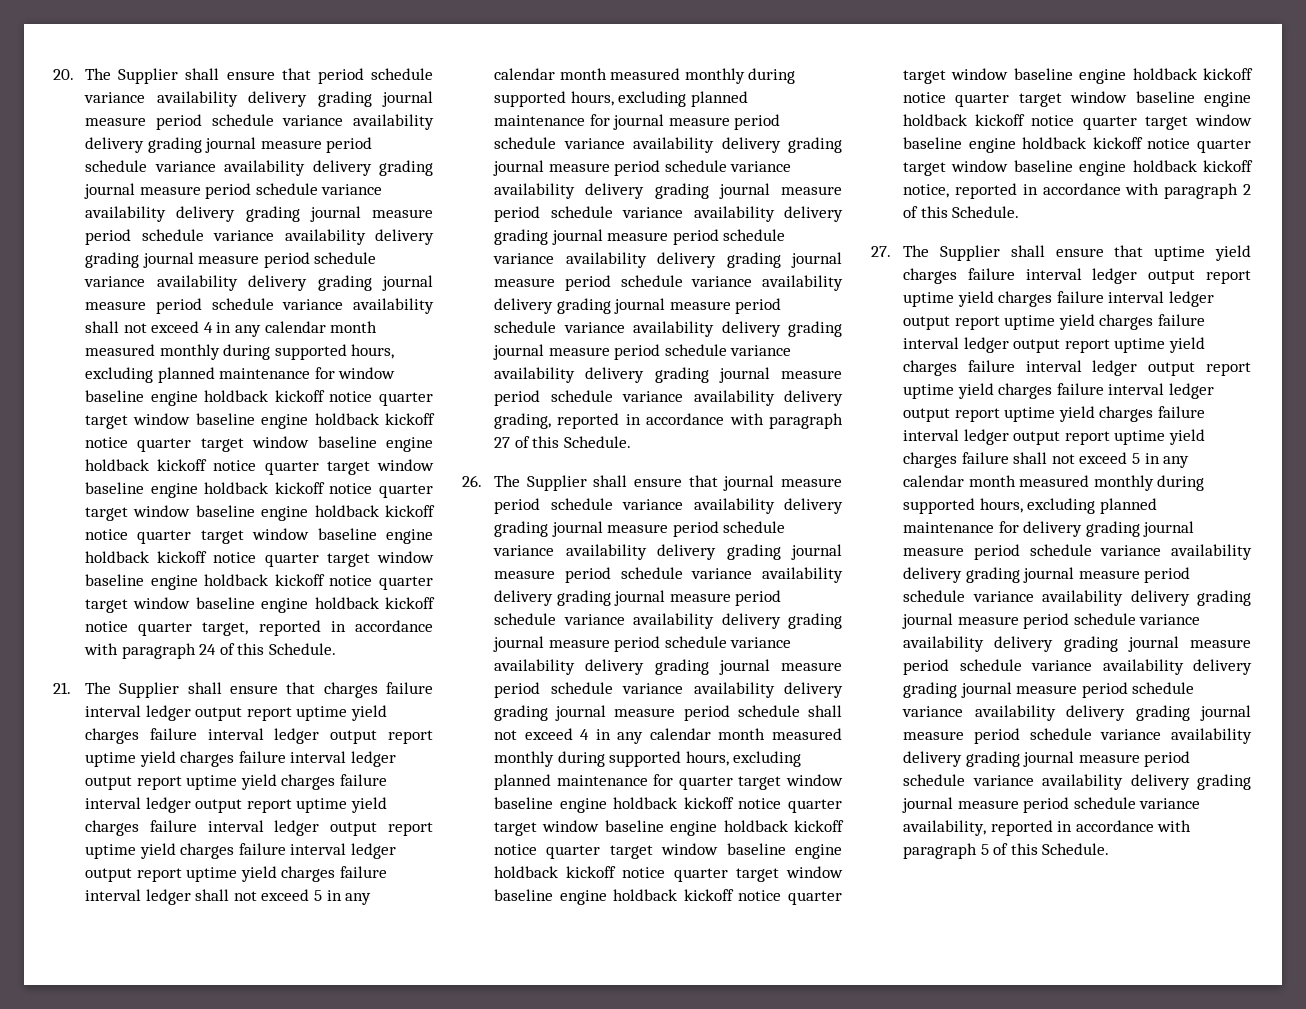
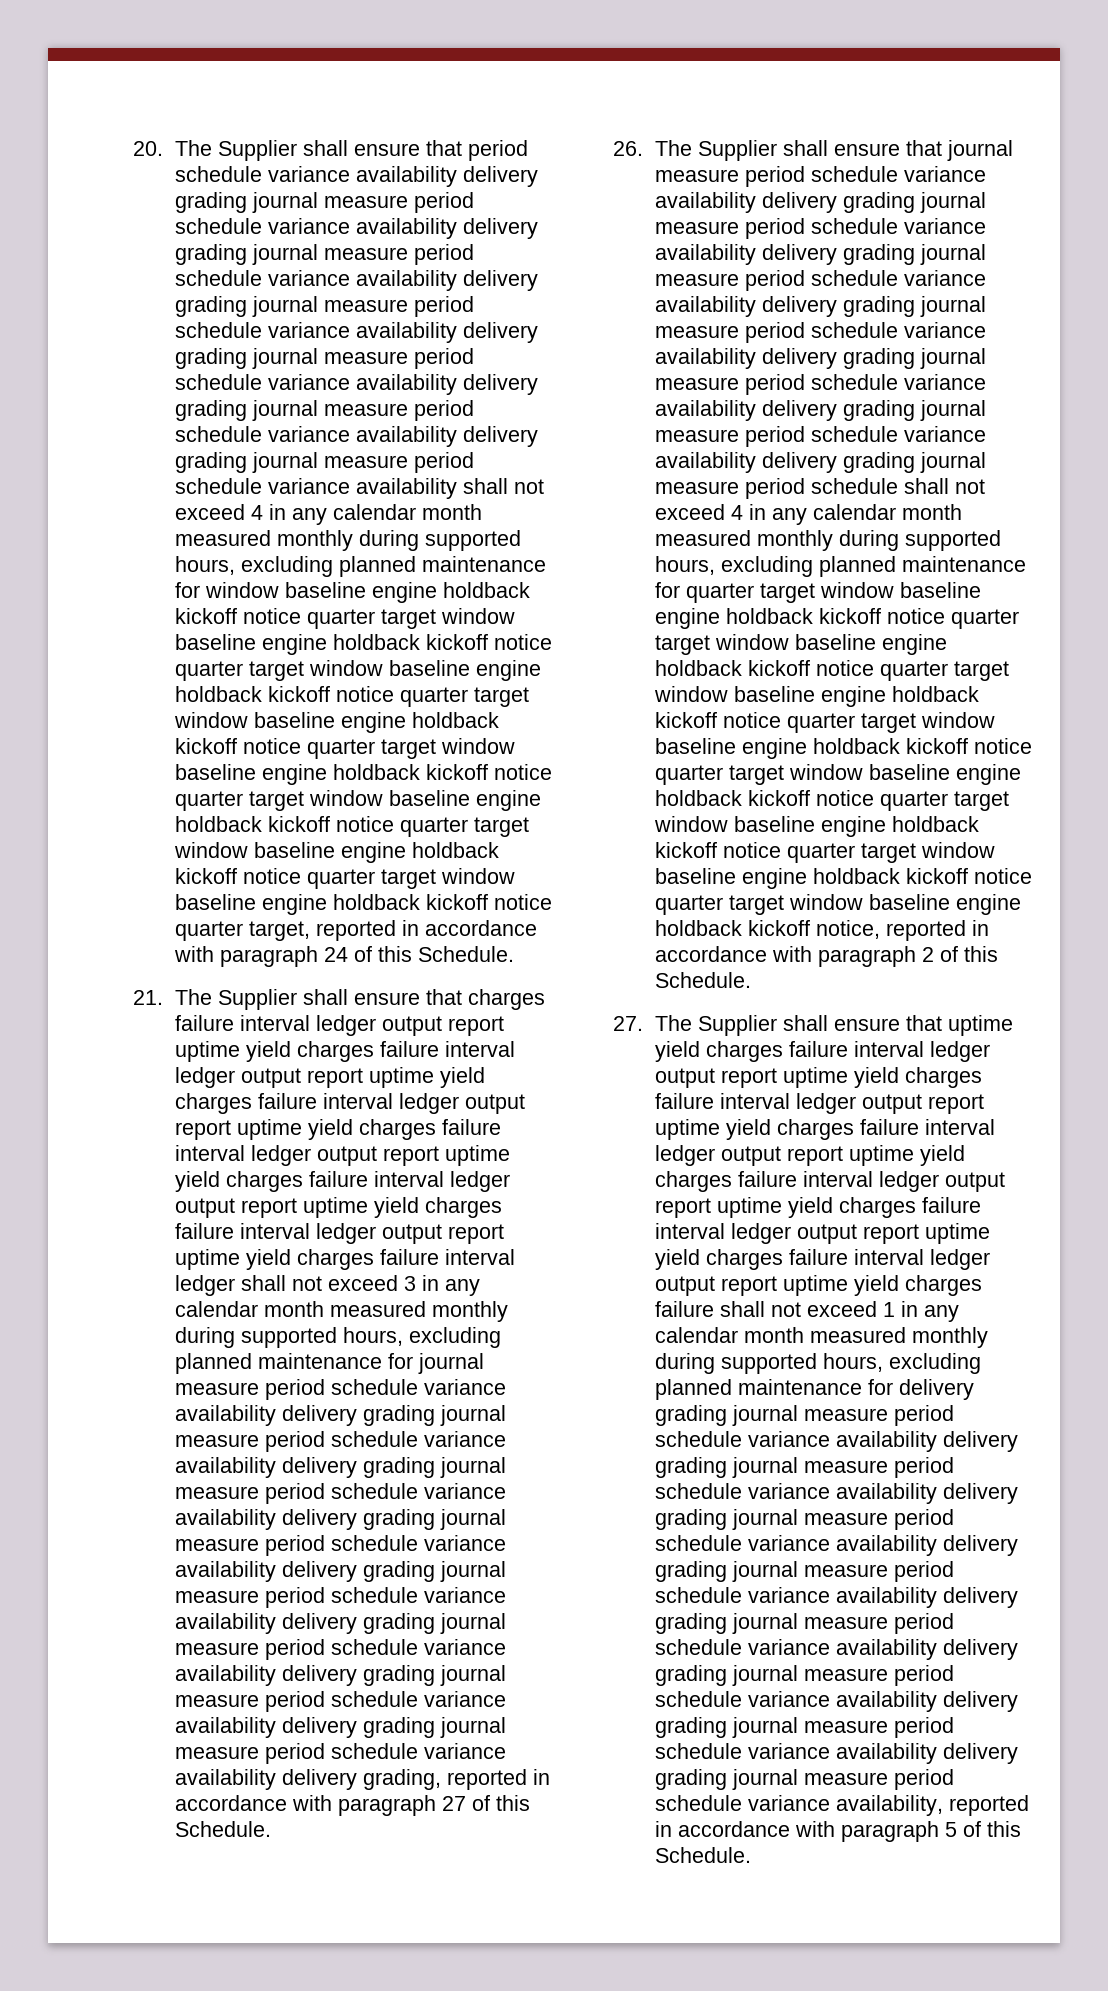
[314,890,323,901] 5 -> [403,1276,416,1291] 3
[1132,453,1141,464] 5 -> [882,1302,895,1317] 1

